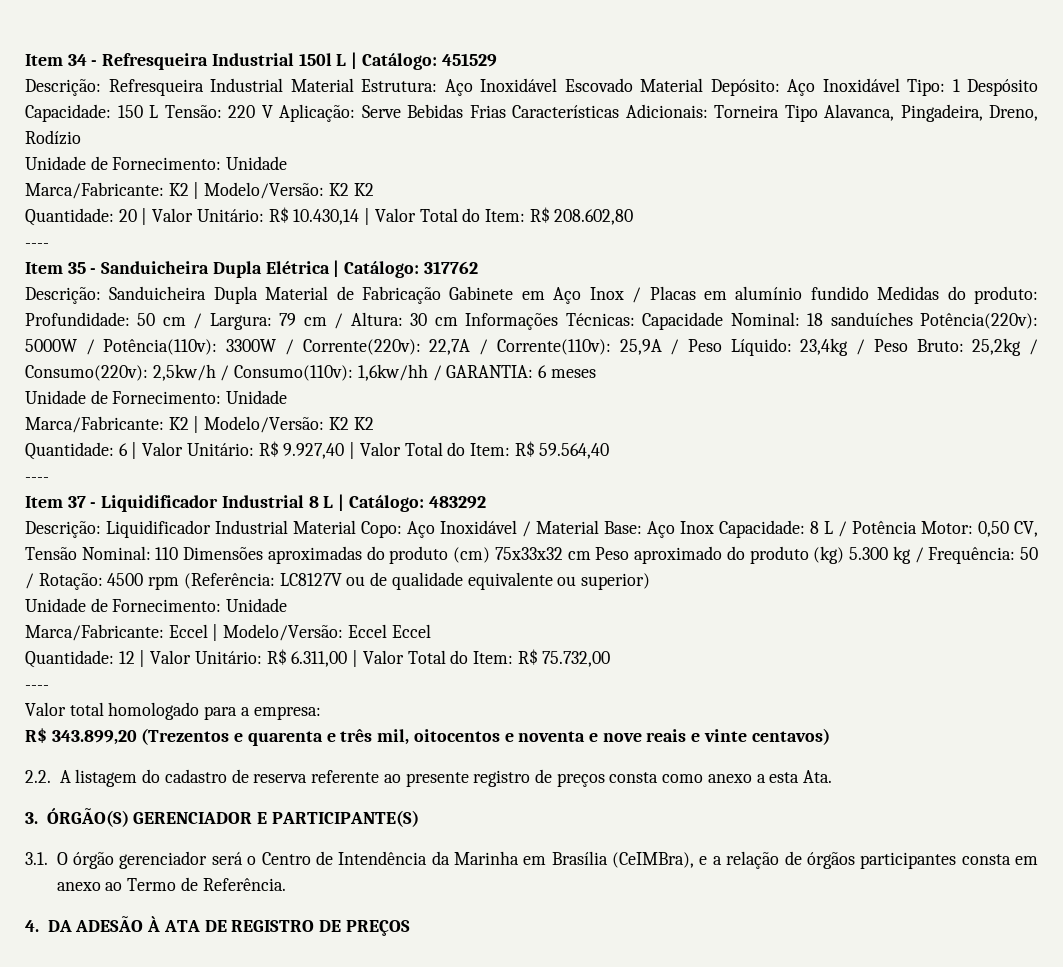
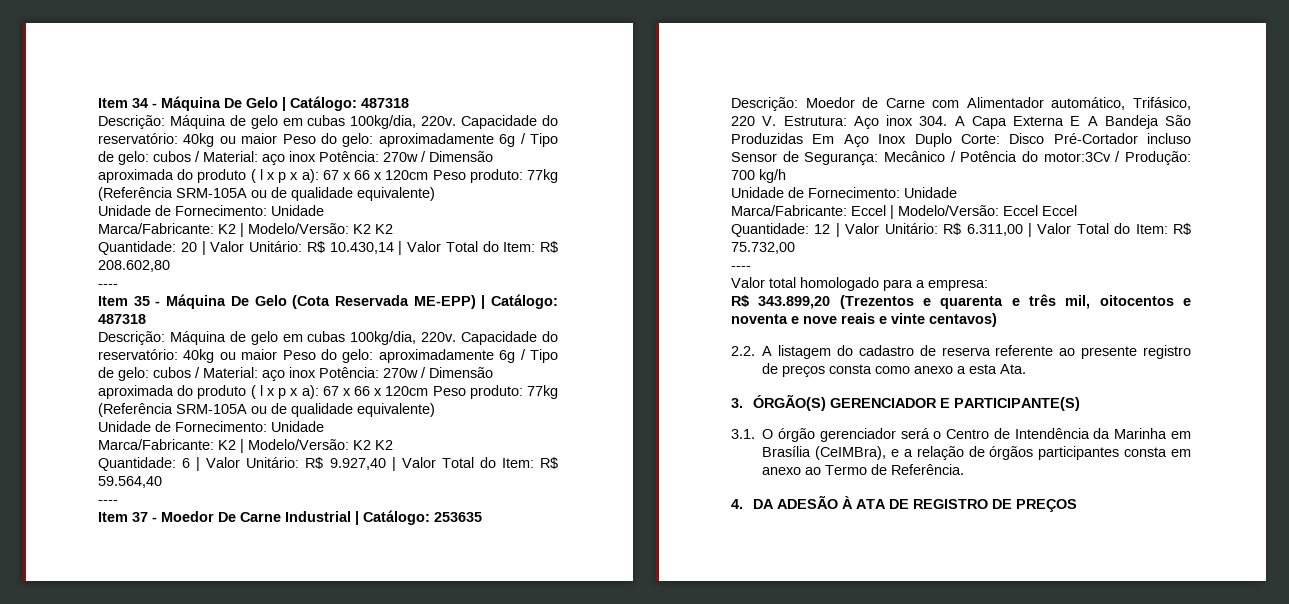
[102,52,497,70] [25,78,1038,96] [25,104,1038,122] [25,130,81,145] Refresqueira Industrial 150l L | Catálogo: 451529 // Descrição: Refresqueira Industrial Material Estrutura: Aço Inoxidável Escovado Material Depósito: Aço Inoxidável Tipo: 1 Despósito Capacidade: 150 L Tensão: 220 V Aplicação: Serve Bebidas Frias Características Adicionais: Torneira Tipo Alavanca, Pingadeira, Dreno, Rodízio -> [161,96,409,111] [98,115,558,129] [98,133,558,147] [98,151,493,165] [98,169,558,183] [98,187,435,201] Máquina De Gelo | Catálogo: 487318 // Descrição: Máquina de gelo em cubas 100kg/dia, 220v. Capacidade do reservatório: 40kg ou maior Peso do gelo: aproximadamente 6g / Tipo de gelo: cubos / Material: aço inox Potência: 270w / Dimensão aproximada do produto ( l x p x a): 67 x 66 x 120cm Peso produto: 77kg (Referência SRM-105A ou de qualidade equivalente)
[101,260,478,278] [25,286,1038,304] [25,312,1039,330] [25,338,1038,356] [25,364,596,381] Sanduicheira Dupla Elétrica | Catálogo: 317762 // Descrição: Sanduicheira Dupla Material de Fabricação Gabinete em Aço Inox / Placas em alumínio fundido Medidas do produto: Profundidade: 50 cm / Largura: 79 cm / Altura: 30 cm Informações Técnicas: Capacidade Nominal: 18 sanduíches Potência(220v): 5000W / Potência(110v): 3300W / Corrente(220v): 22,7A / Corrente(110v): 25,9A / Peso Líquido: 23,4kg / Peso Bruto: 25,2kg / Consumo(220v): 2,5kw/h / Consumo(110v): 1,6kw/hh / GARANTIA: 6 meses -> [166,294,558,309] [98,314,146,324] [98,331,558,345] [98,349,558,363] [98,367,493,381] [98,385,558,399] [98,403,435,417] Máquina De Gelo (Cota Reservada ME-EPP) | Catálogo: 487318 // Descrição: Máquina de gelo em cubas 100kg/dia, 220v. Capacidade do reservatório: 40kg ou maior Peso do gelo: aproximadamente 6g / Tipo de gelo: cubos / Material: aço inox Potência: 270w / Dimensão aproximada do produto ( l x p x a): 67 x 66 x 120cm Peso produto: 77kg (Referência SRM-105A ou de qualidade equivalente)
[101,494,486,512] [25,520,1038,538] [25,546,1038,564] [25,572,650,590] Liquidificador Industrial 8 L | Catálogo: 483292 // Descrição: Liquidificador Industrial Material Copo: Aço Inoxidável / Material Base: Aço Inox Capacidade: 8 L / Potência Motor: 0,50 CV, Tensão Nominal: 110 Dimensões aproximadas do produto (cm) 75x33x32 cm Peso aproximado do produto (kg) 5.300 kg / Frequência: 50 / Rotação: 4500 rpm (Referência: LC8127V ou de qualidade equivalente ou superior) -> [161,510,482,525] [731,97,1191,111] [731,115,1191,129] [731,133,1191,147] [731,151,1191,165] [731,169,786,183] Moedor De Carne Industrial | Catálogo: 253635 // Descrição: Moedor de Carne com Alimentador automático, Trifásico, 220 V. Estrutura: Aço inox 304. A Capa Externa E A Bandeja São Produzidas Em Aço Inox Duplo Corte: Disco Pré-Cortador incluso Sensor de Segurança: Mecânico / Potência do motor:3Cv / Produção: 700 kg/h

